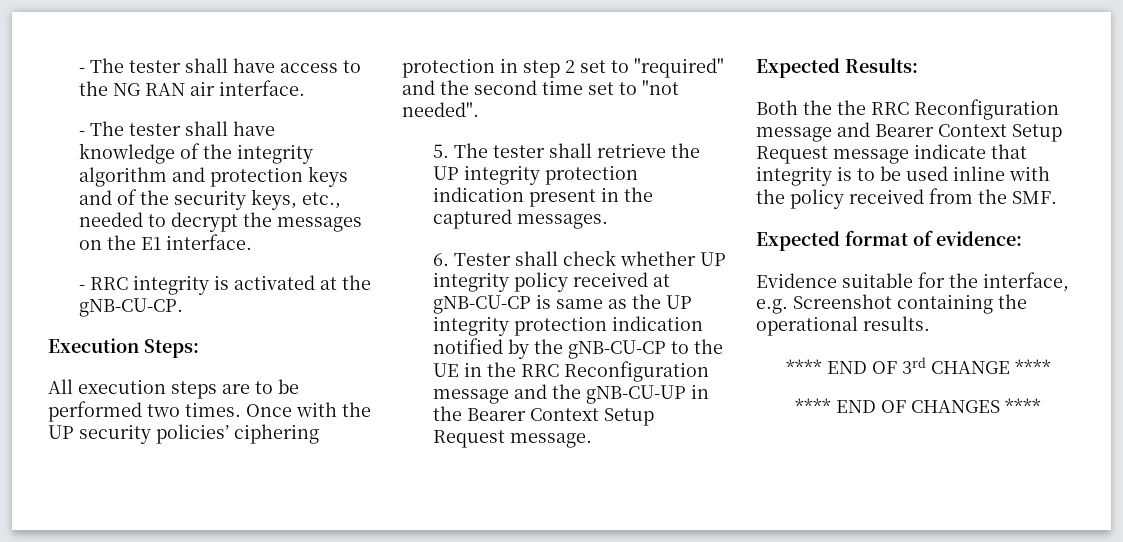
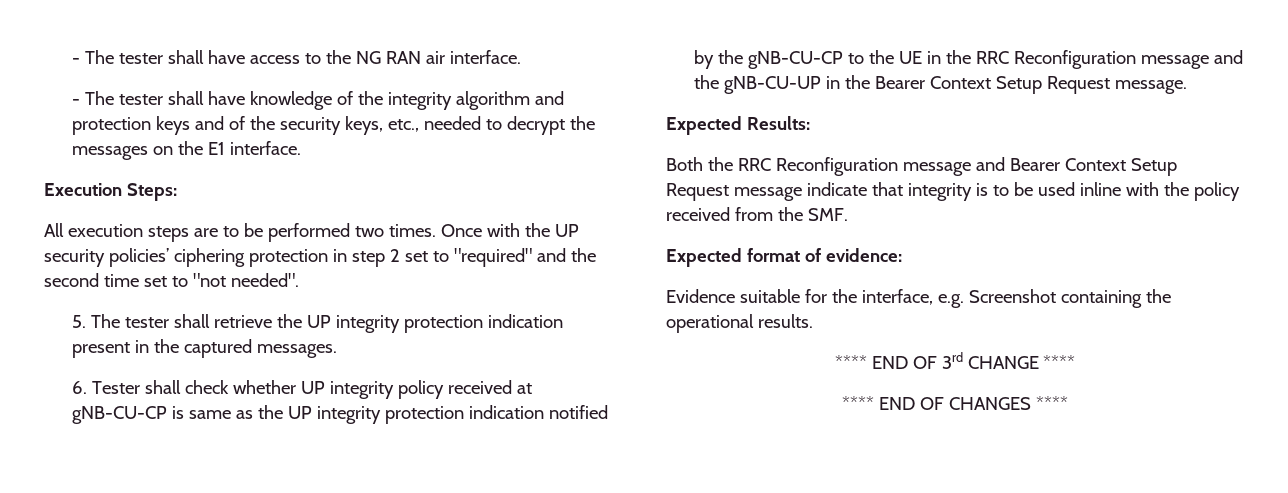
[78,275,371,295] [78,298,183,317] // - RRC integrity is activated at the gNB-CU-CP. -> (301, 148) none
[837,100,866,115] the -> (733, 164) none

